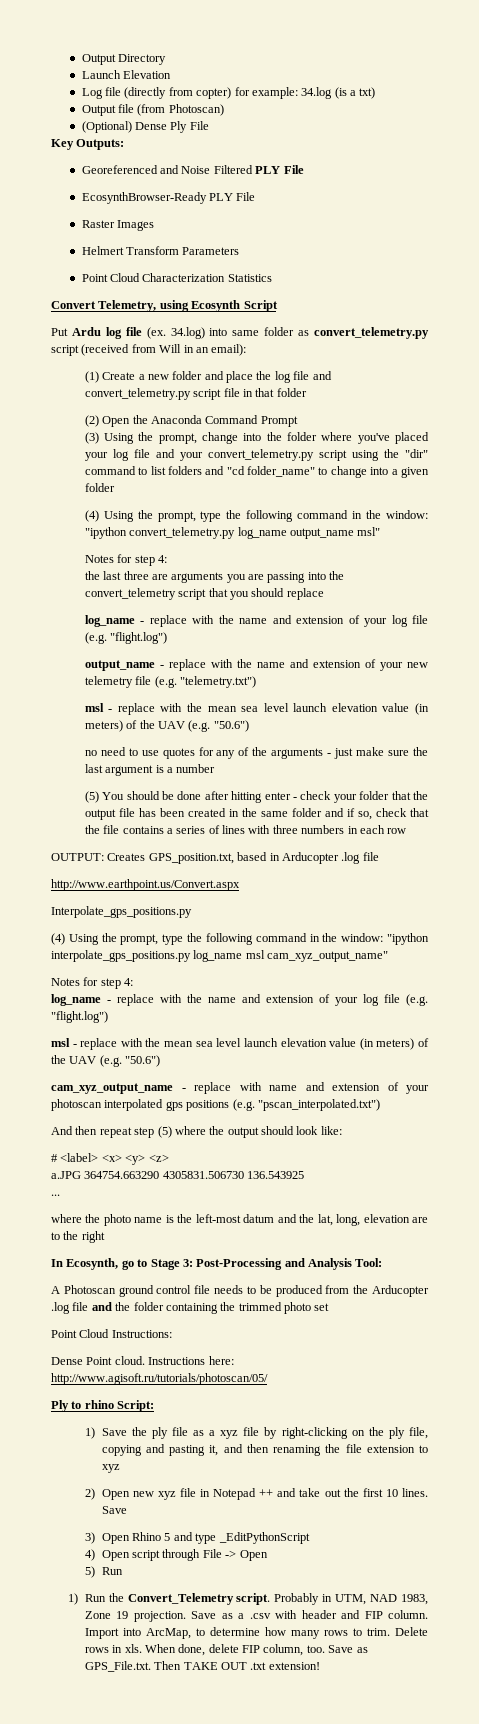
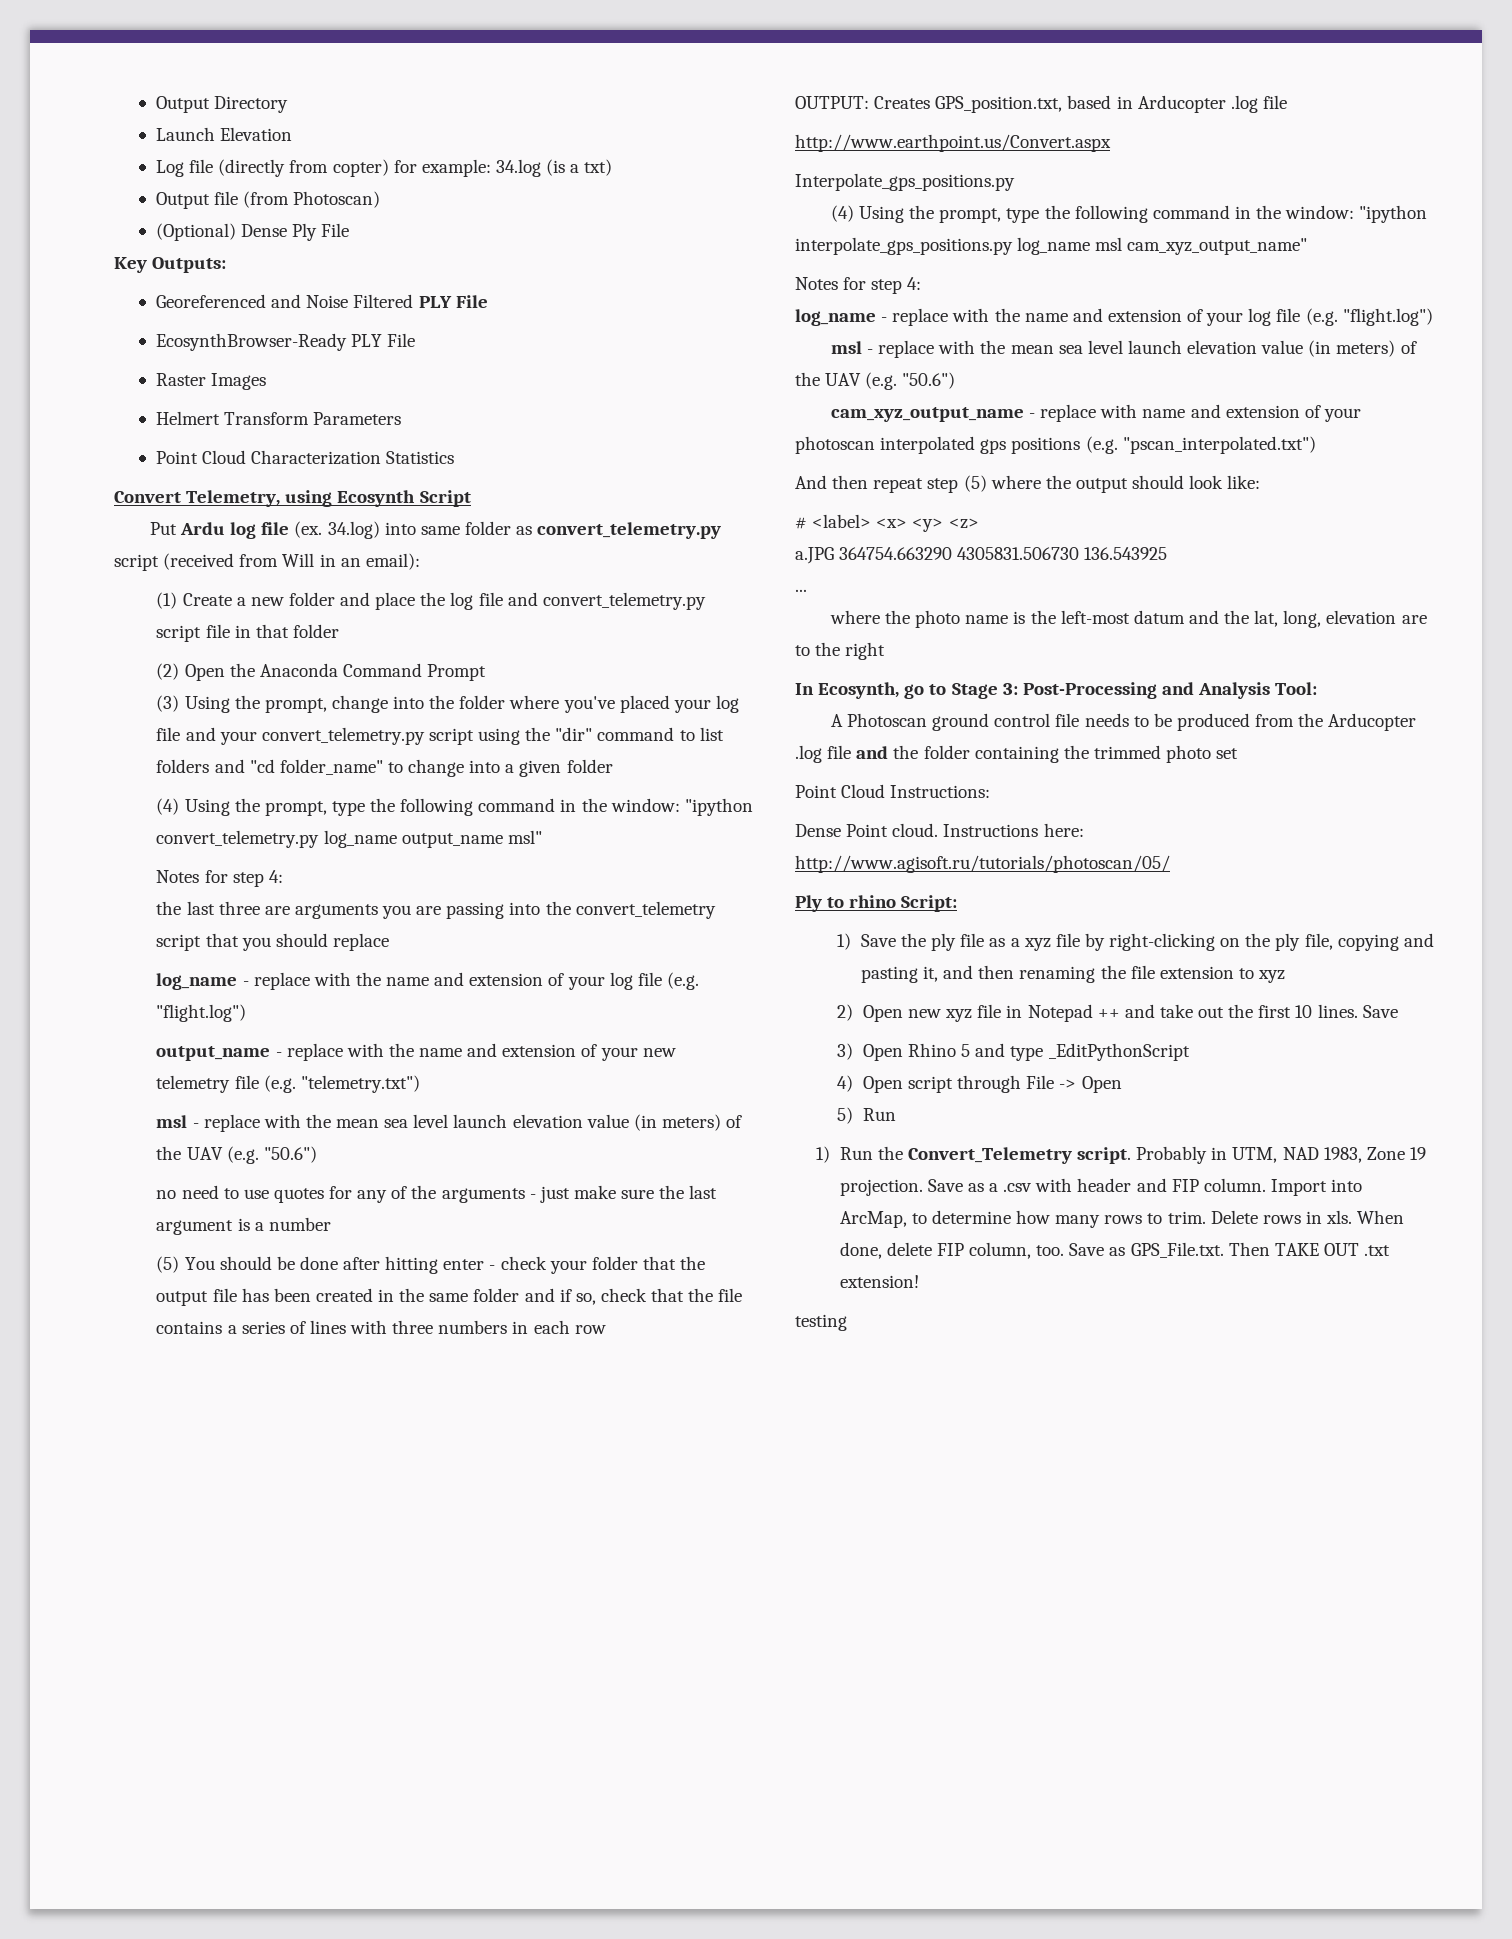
(320, 1666) none -> [795,1314,847,1331] // testing

